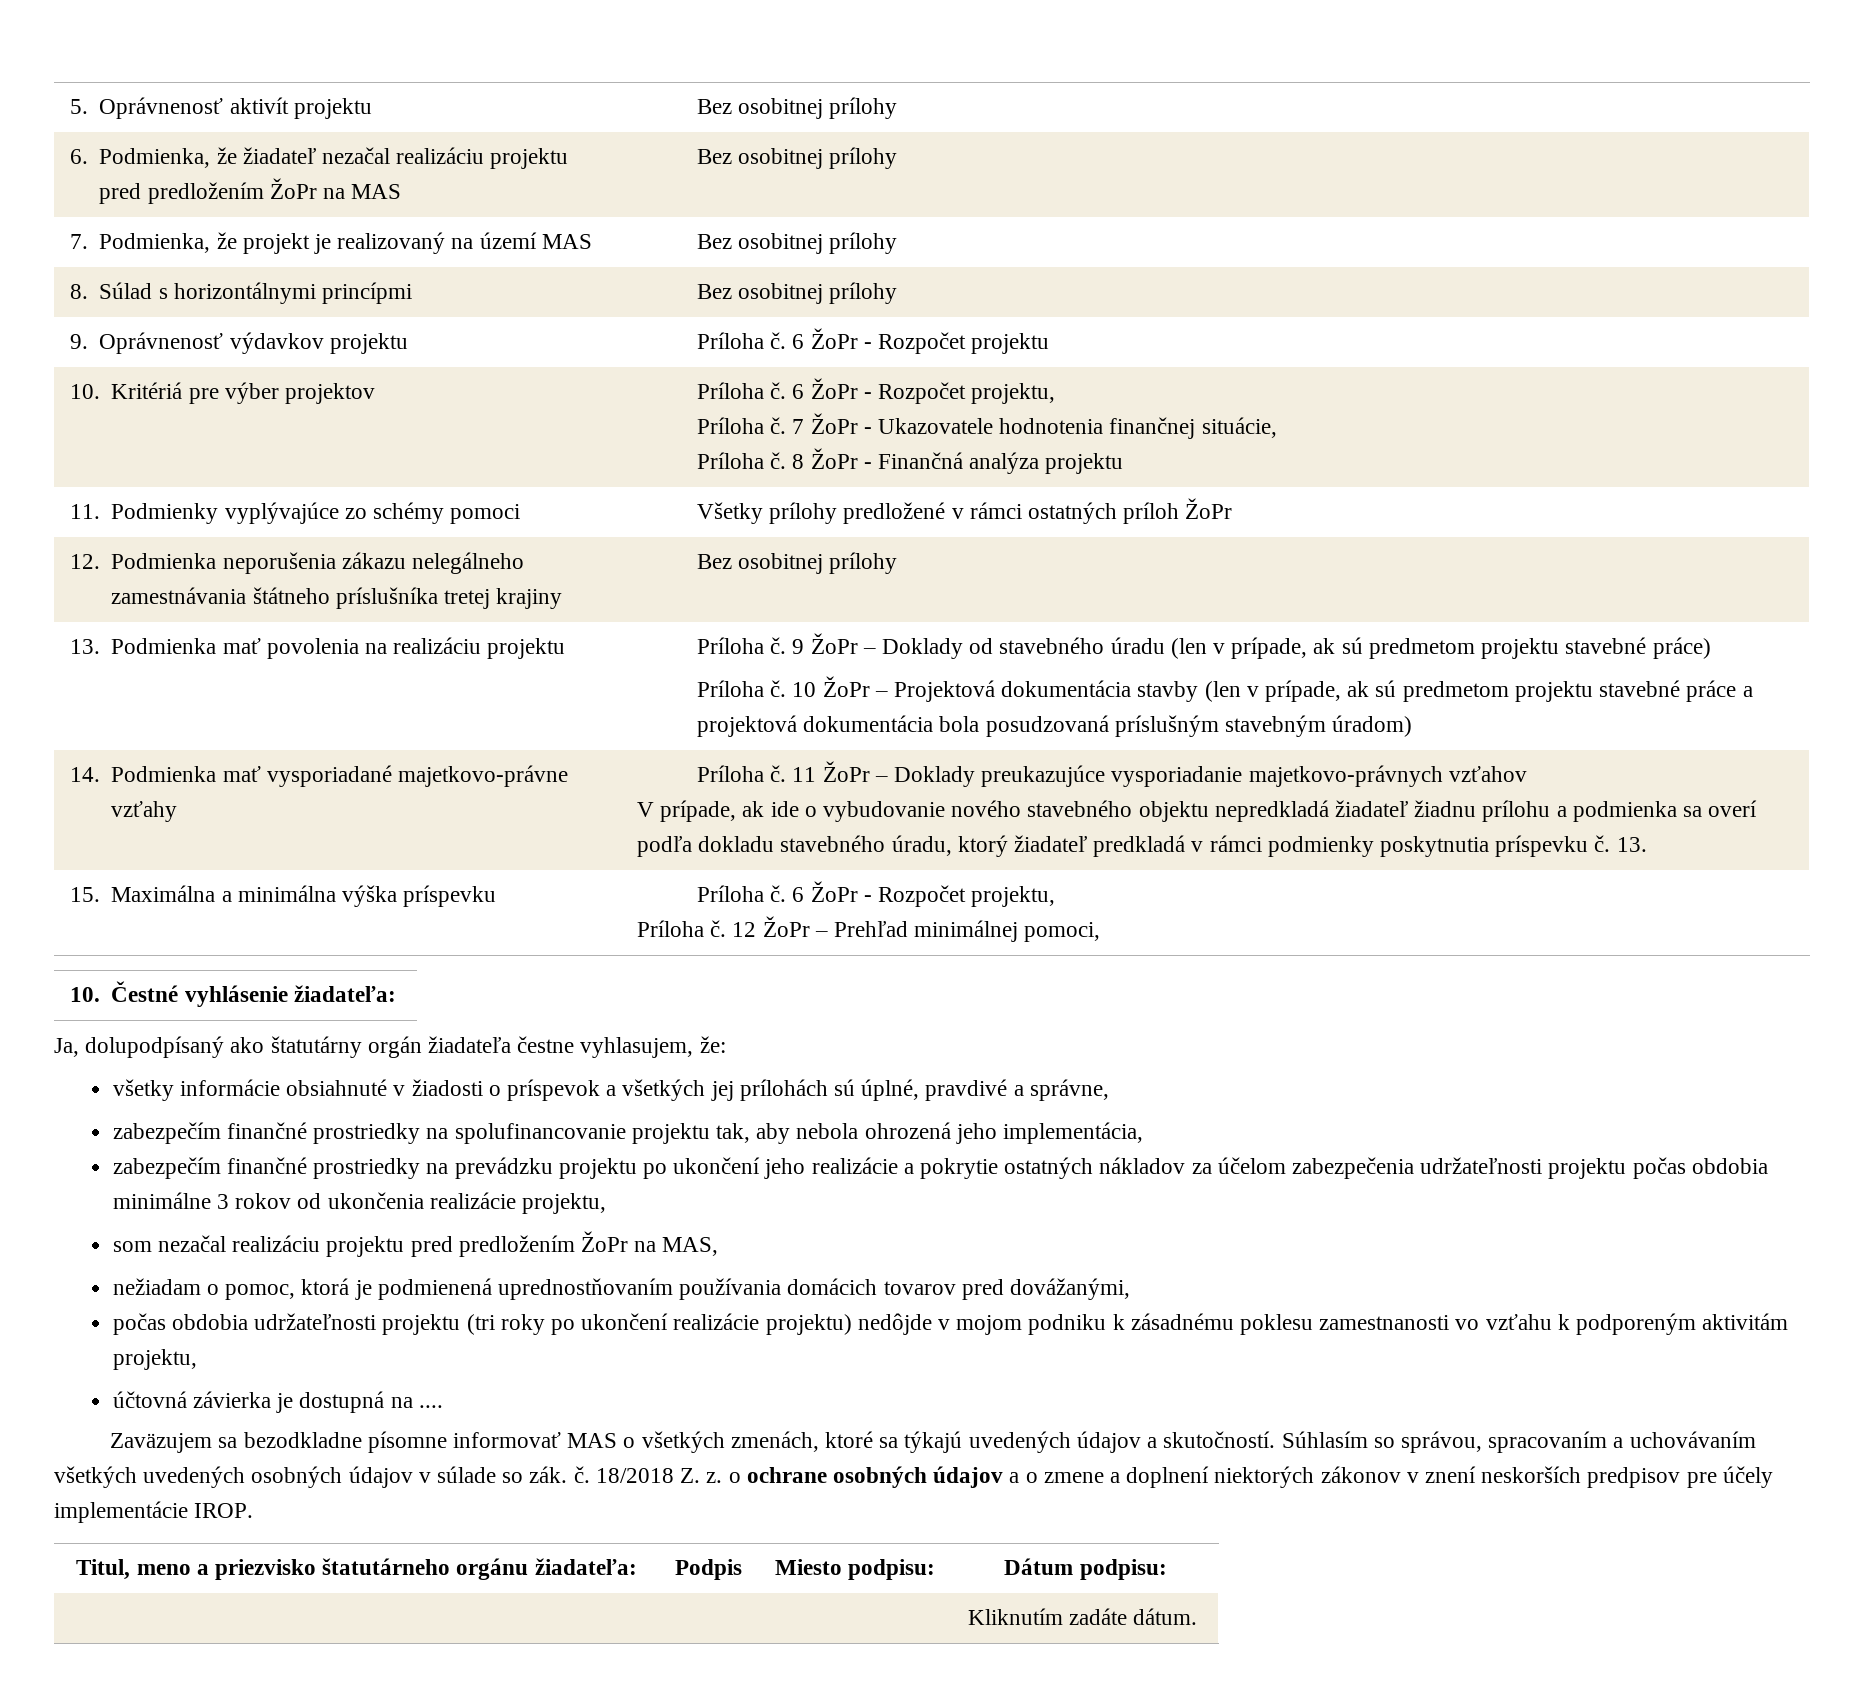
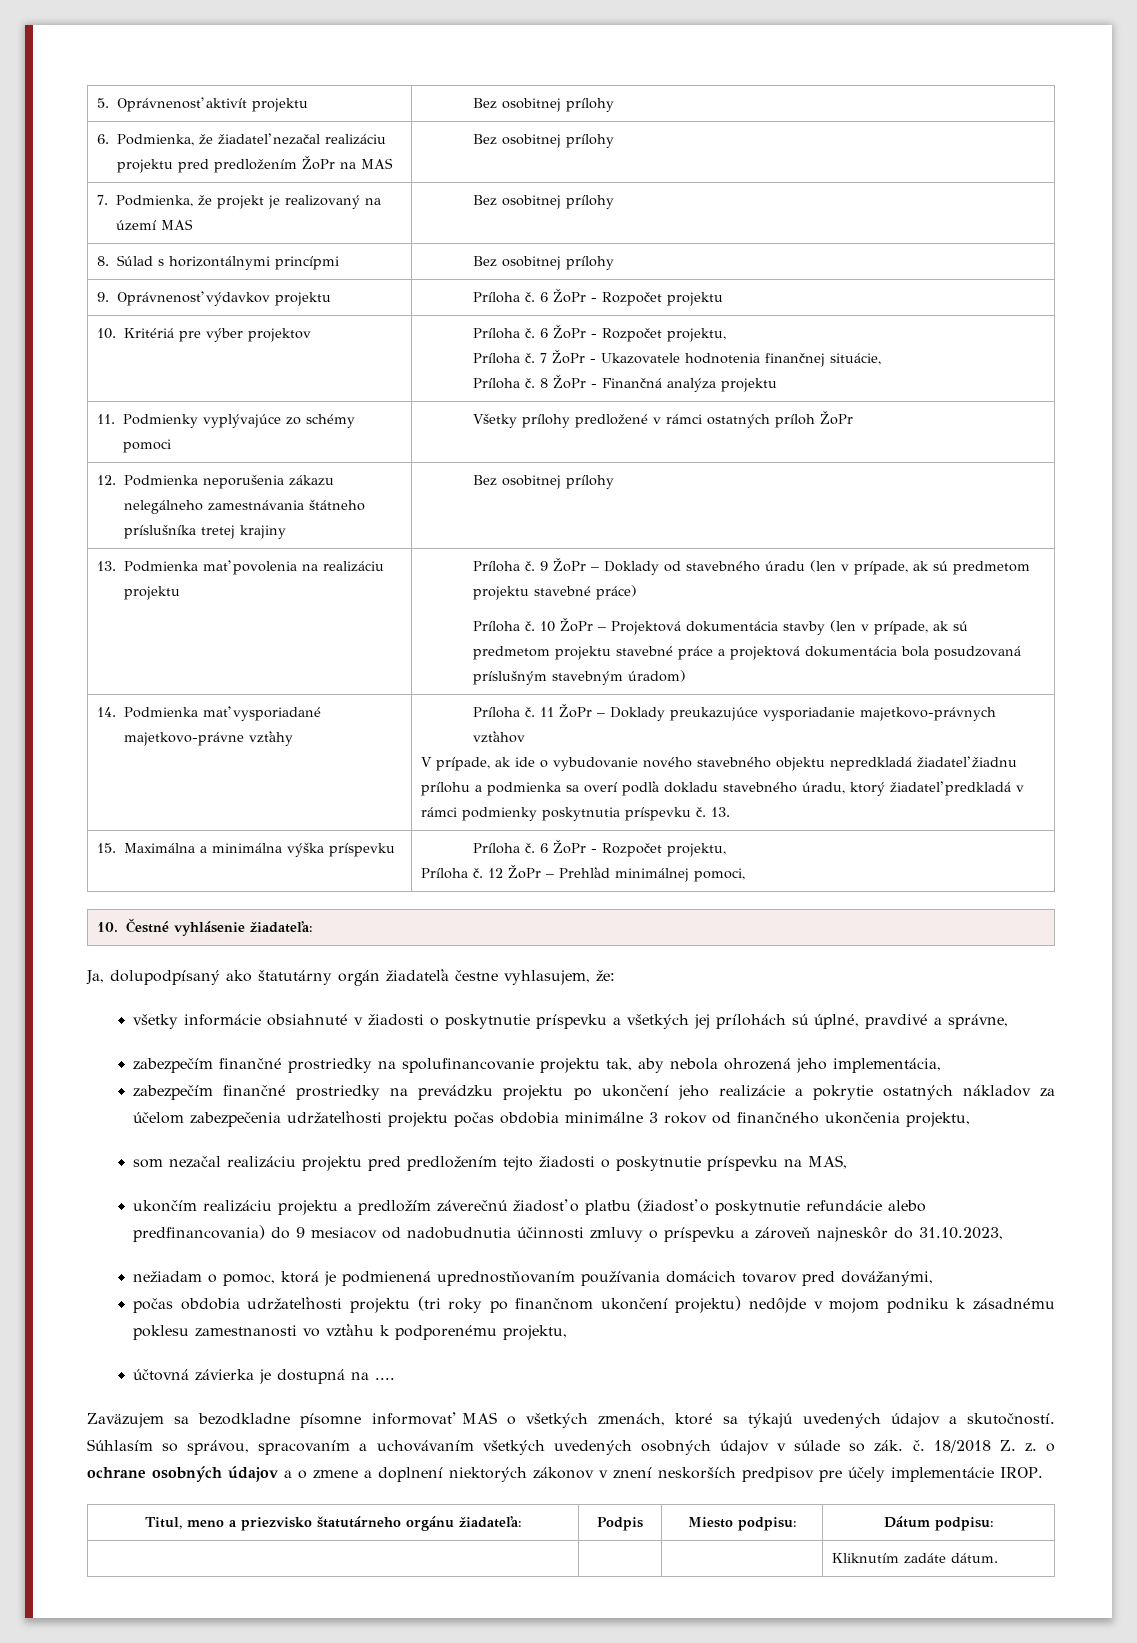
[506,1079,600,1101] príspevok -> [445,1014,608,1029] poskytnutie príspevku
[327,1192,516,1209] ukončenia realizácie -> [737,1112,901,1124] finančného ukončenia
[580,1231,719,1256] ŽoPr na MAS, -> [503,1155,848,1171] [133,1198,927,1215] [133,1225,1004,1242] tejto žiadosti o poskytnutie príspevku na MAS, // ukončím realizáciu projektu a predložím záverečnú žiadosť o platbu (žiadosť o poskytnutie refundácie alebo predfinancovania) do 9 mesiacov od nadobudnutia účinnosti zmluvy o príspevku a zároveň najneskôr do 31.10.2023,
[581,1313,760,1330] ukončení realizácie -> [515,1298,668,1310] finančnom ukončení
[1576,1313,1789,1335] podporeným aktivitám -> [395,1325,498,1340] podporenému

